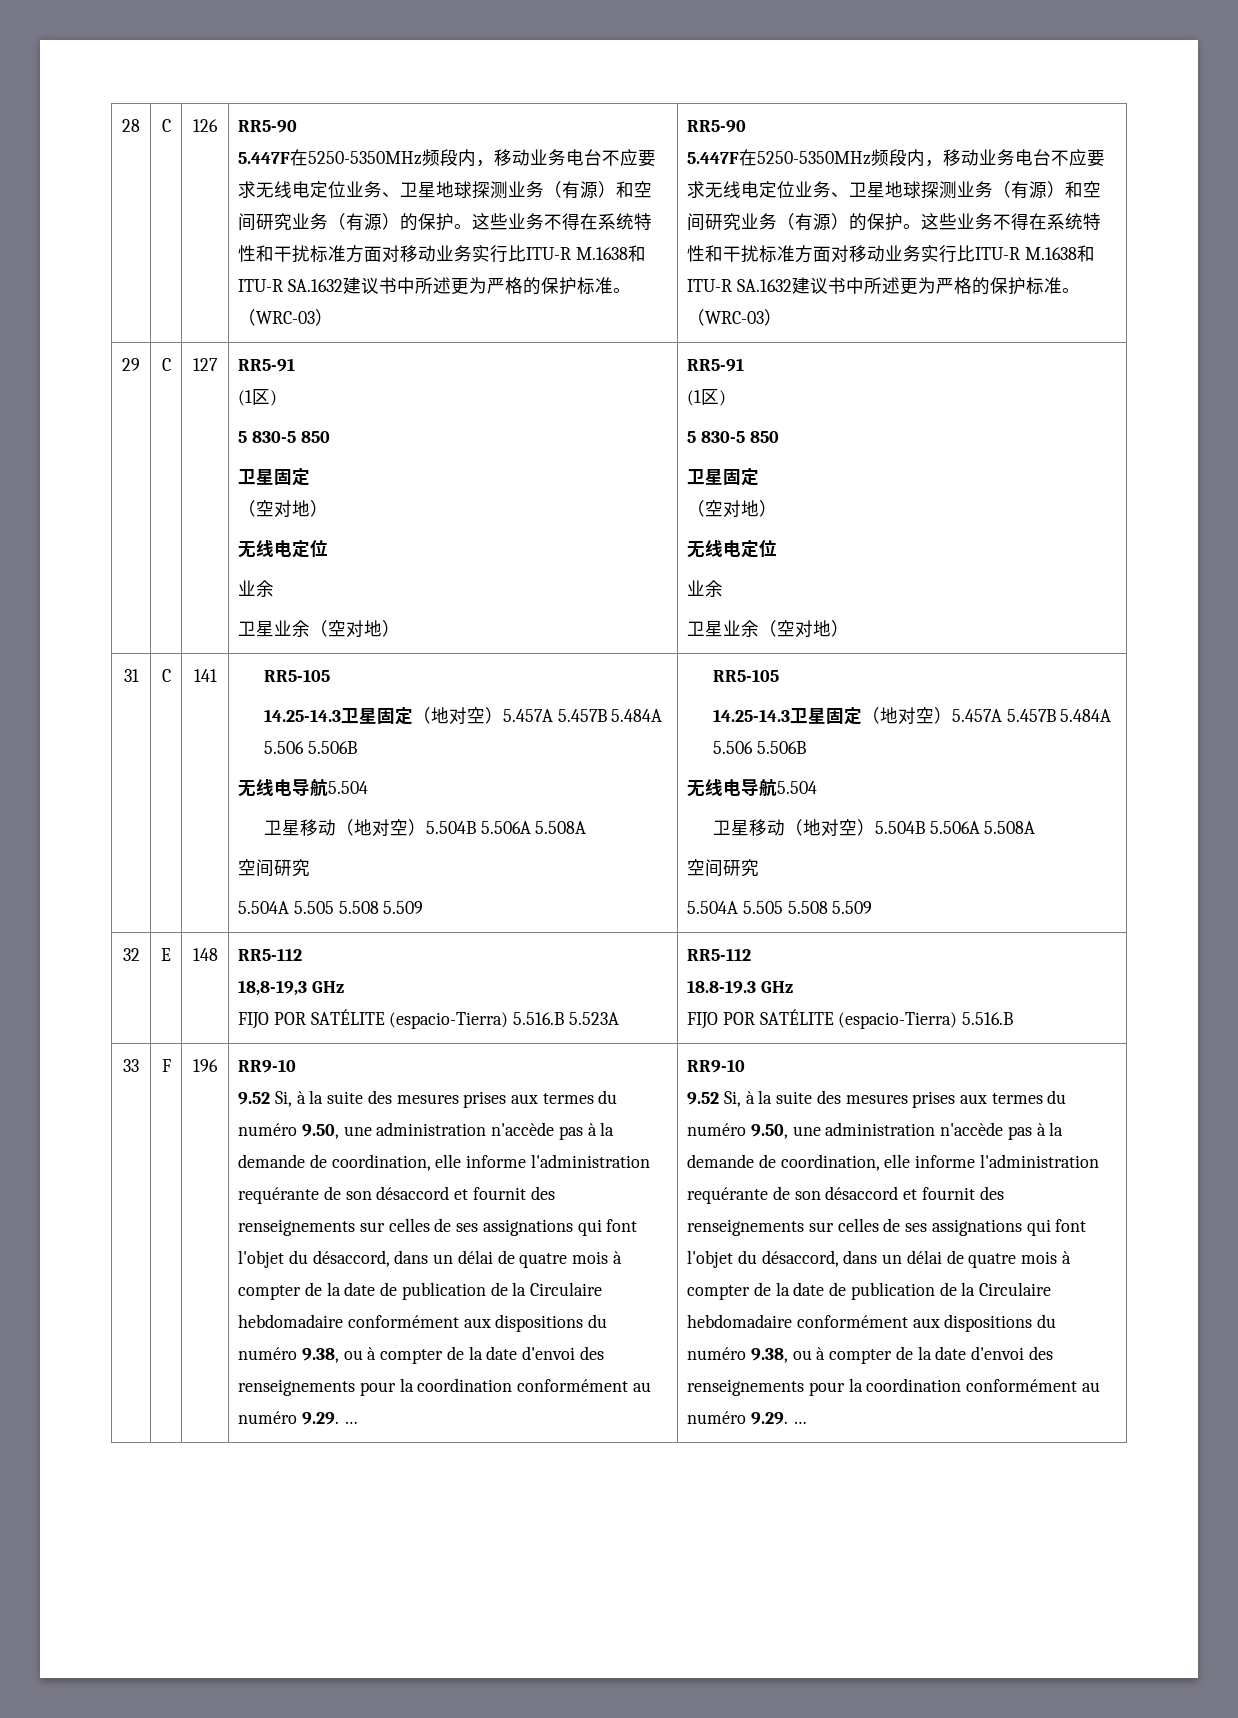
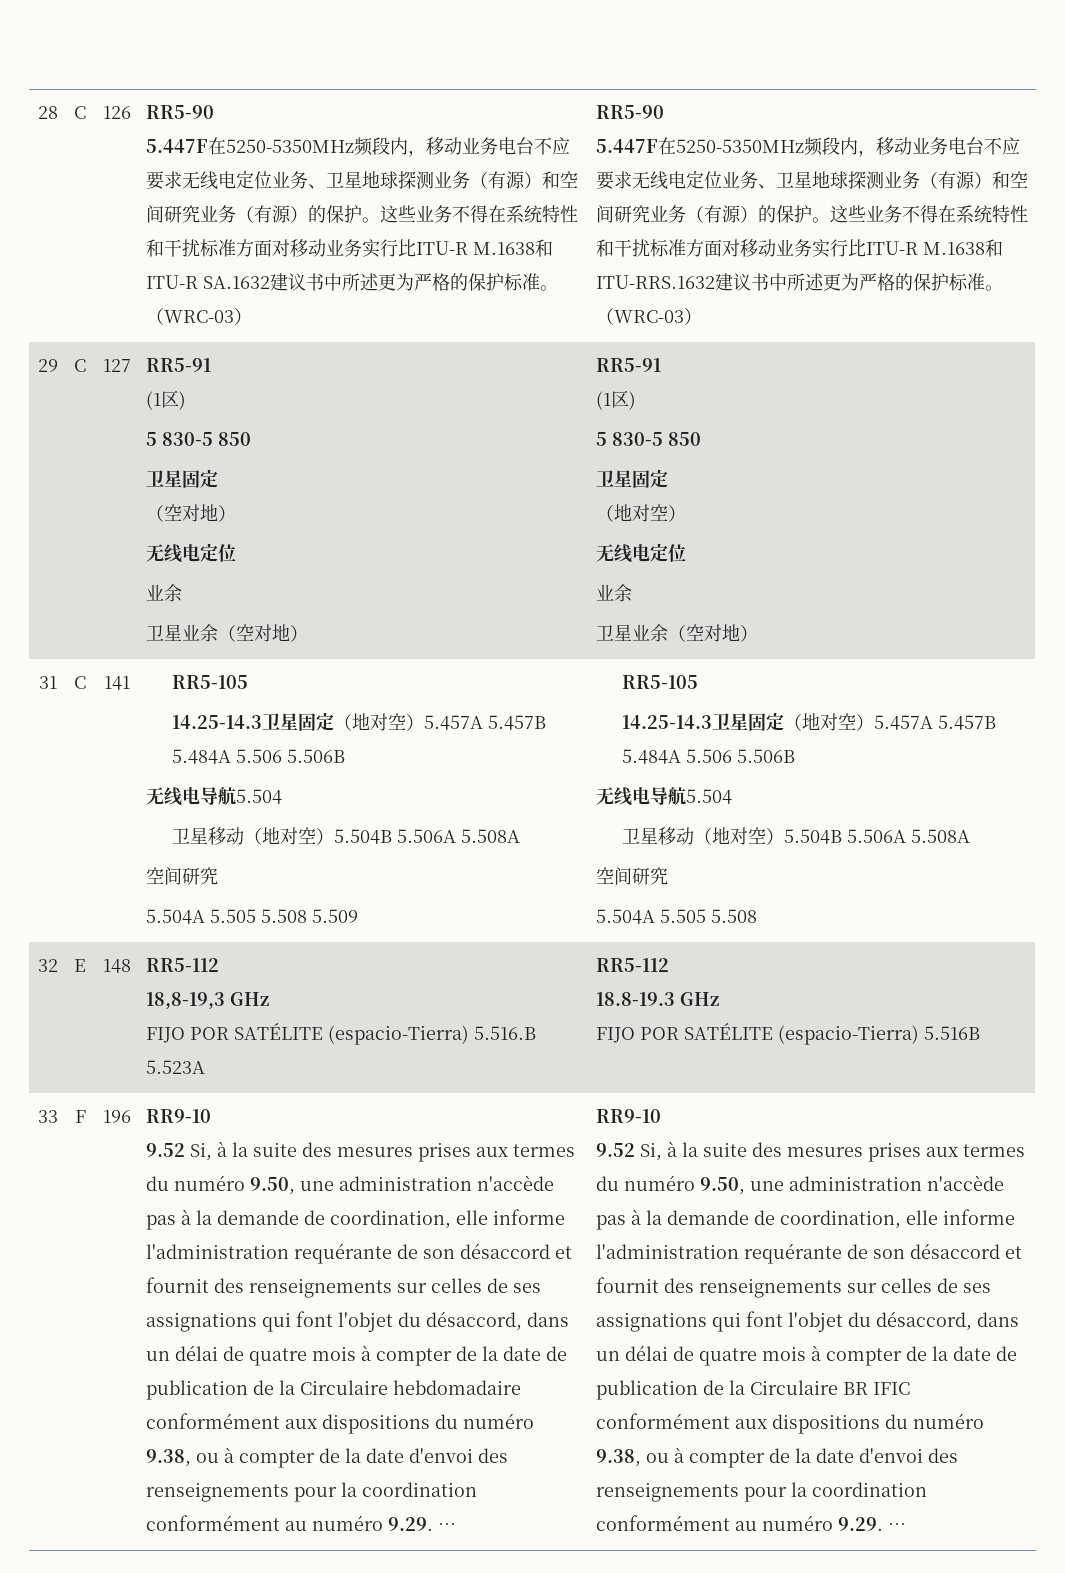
[687,279,792,292] ITU-R SA.1632 -> [595,275,715,289] ITU-RRS.1632
[705,500,760,517] 空对地 -> [613,504,668,522] 地对空
[832,901,873,914] 5.509 -> (757, 916) none
[962,1012,1014,1025] 5.516.B -> [923,1026,980,1040] 5.516B
[687,1314,793,1328] hebdomadaire -> [842,1382,910,1395] BR IFIC

